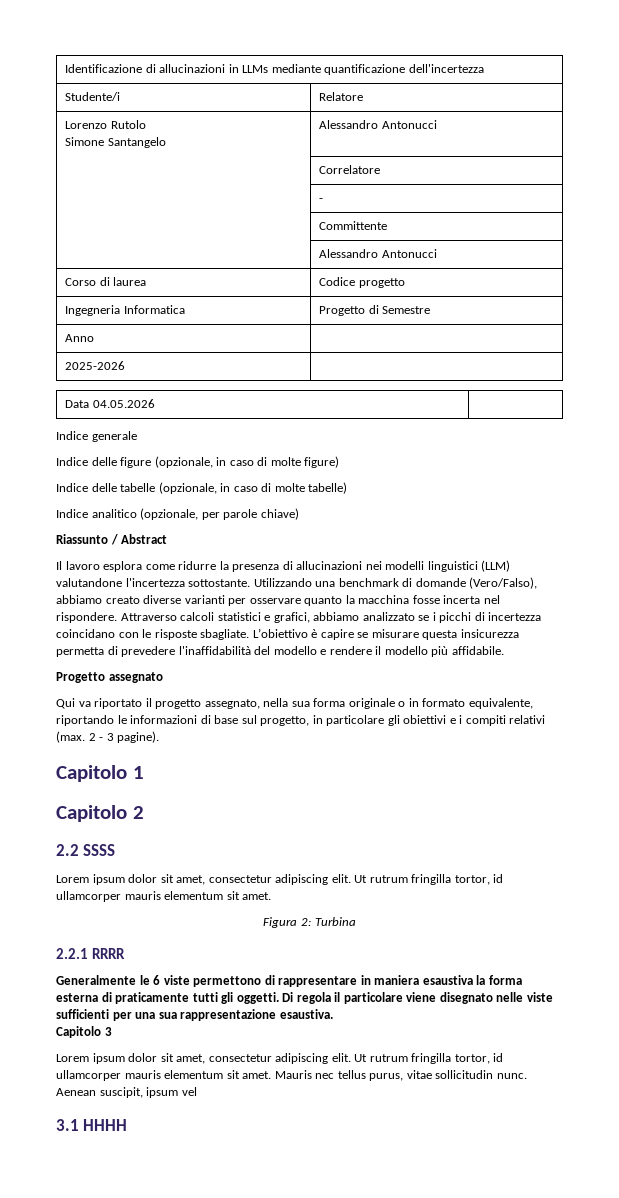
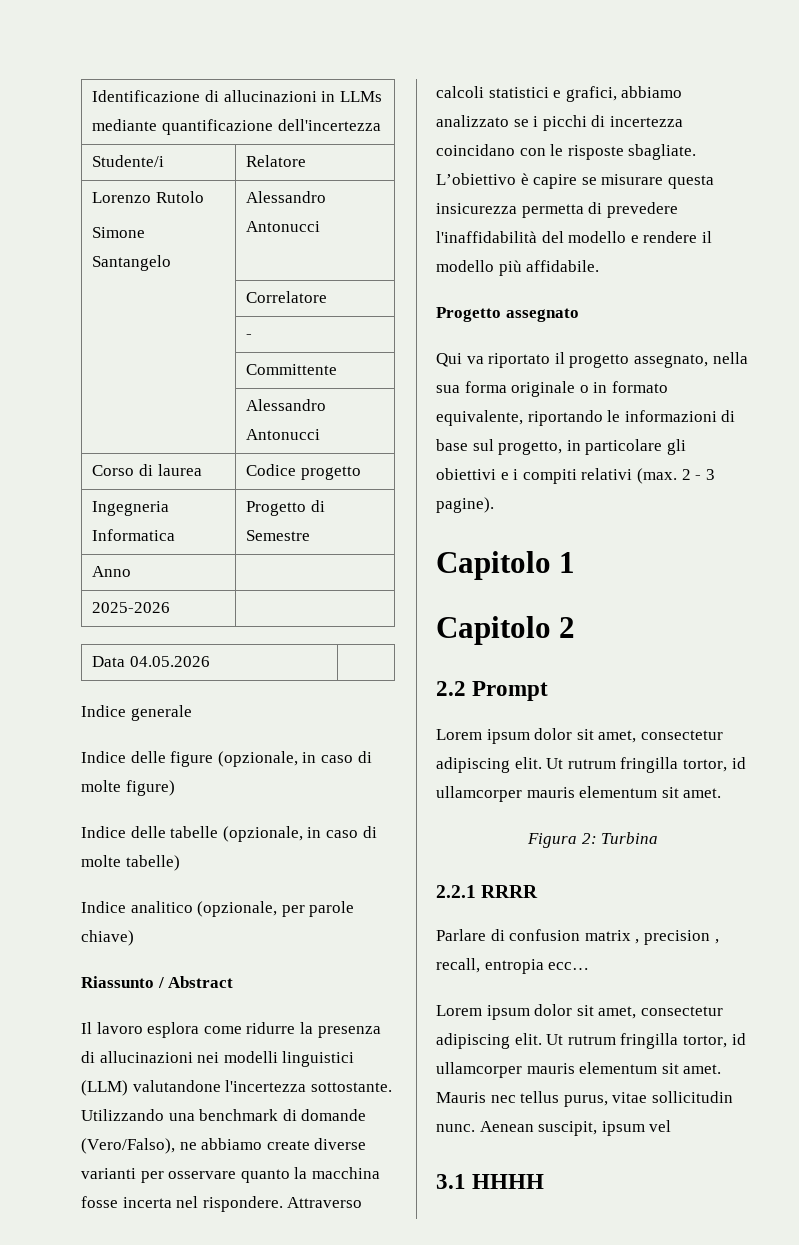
[56,595,140,604] abbiamo creato -> [179,1138,310,1150] ne abbiamo create
[83,844,116,856] SSSS -> [472,681,549,701] Prompt
[56,975,522,987] [56,992,553,1004] [56,1009,333,1021] [56,1026,112,1038] Generalmente le 6 viste permettono di rappresentare in maniera esaustiva la forma esterna di praticamente tutti gli oggetti. Di regola il particolare viene disegnato nelle viste sufficienti per una sua rappresentazione esaustiva. // Capitolo 3 -> [436,929,719,945] [436,958,590,974] Parlare di confusion matrix , precision , recall, entropia ecc…

